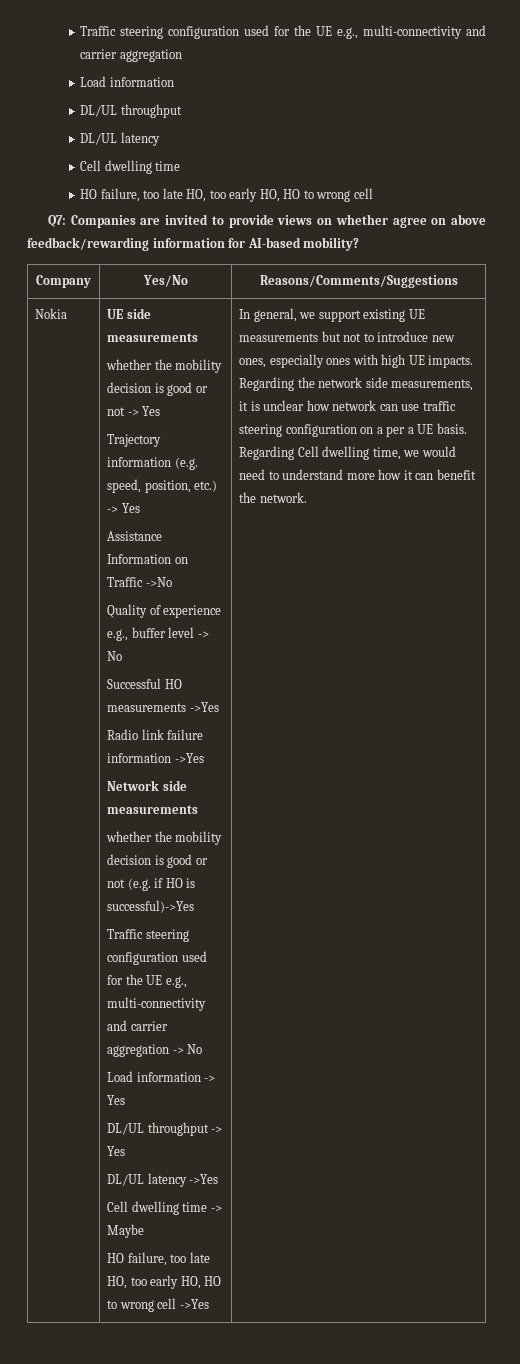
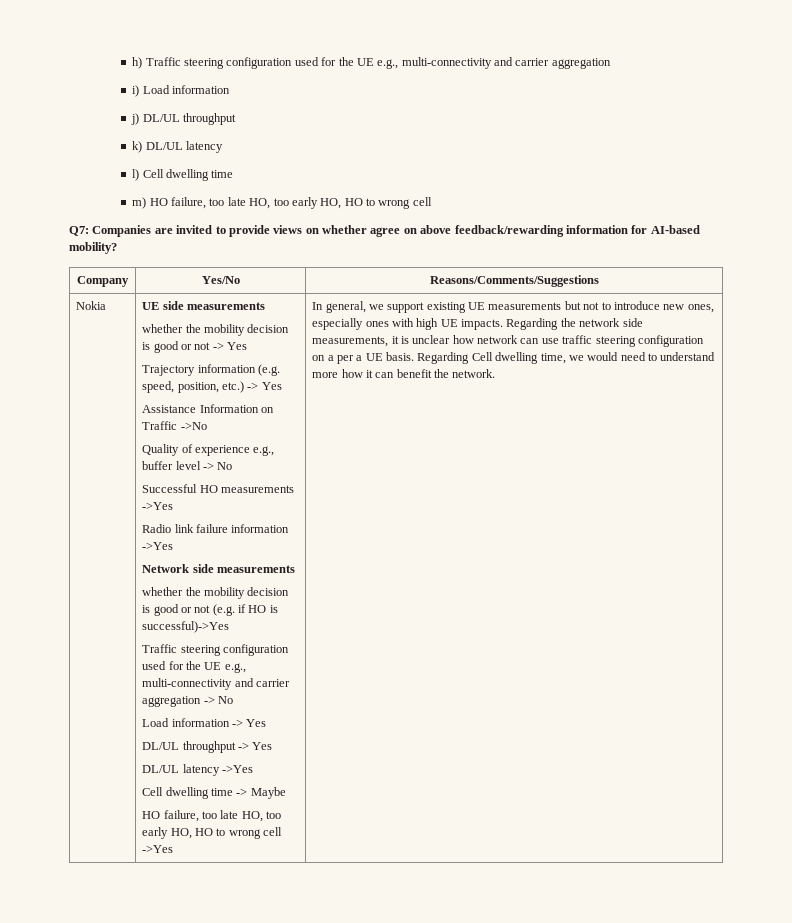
(80, 31) none -> [132,57,143,69] h)
(182, 55) none -> [132,85,140,97] i)
(174, 82) none -> [131,113,140,125] j)
(182, 111) none -> [132,141,143,153] k)
(160, 139) none -> [132,169,140,181] l)
(181, 166) none -> [132,197,147,209] m)

